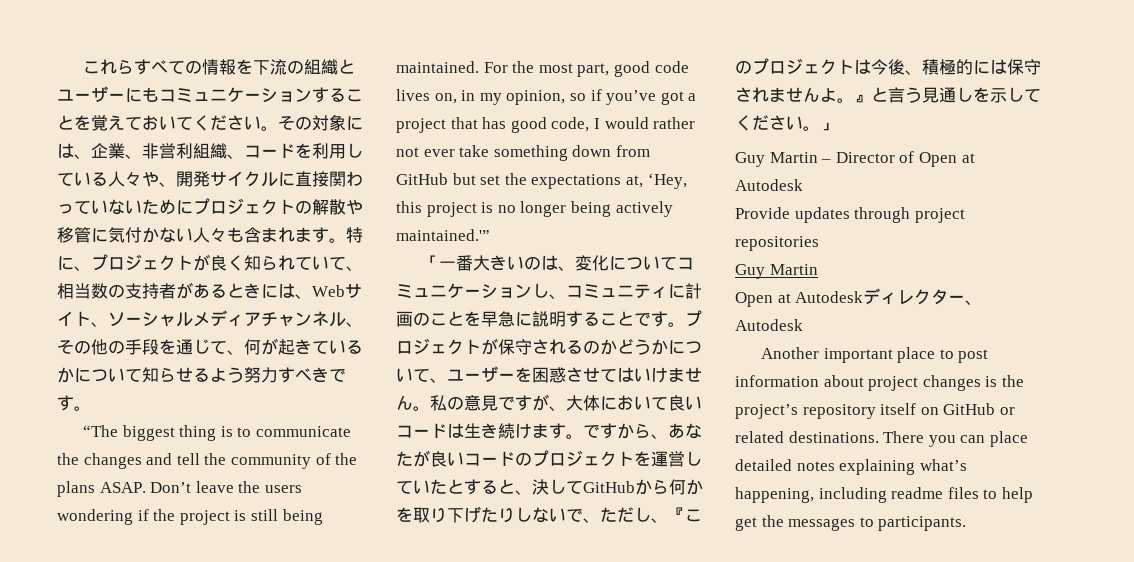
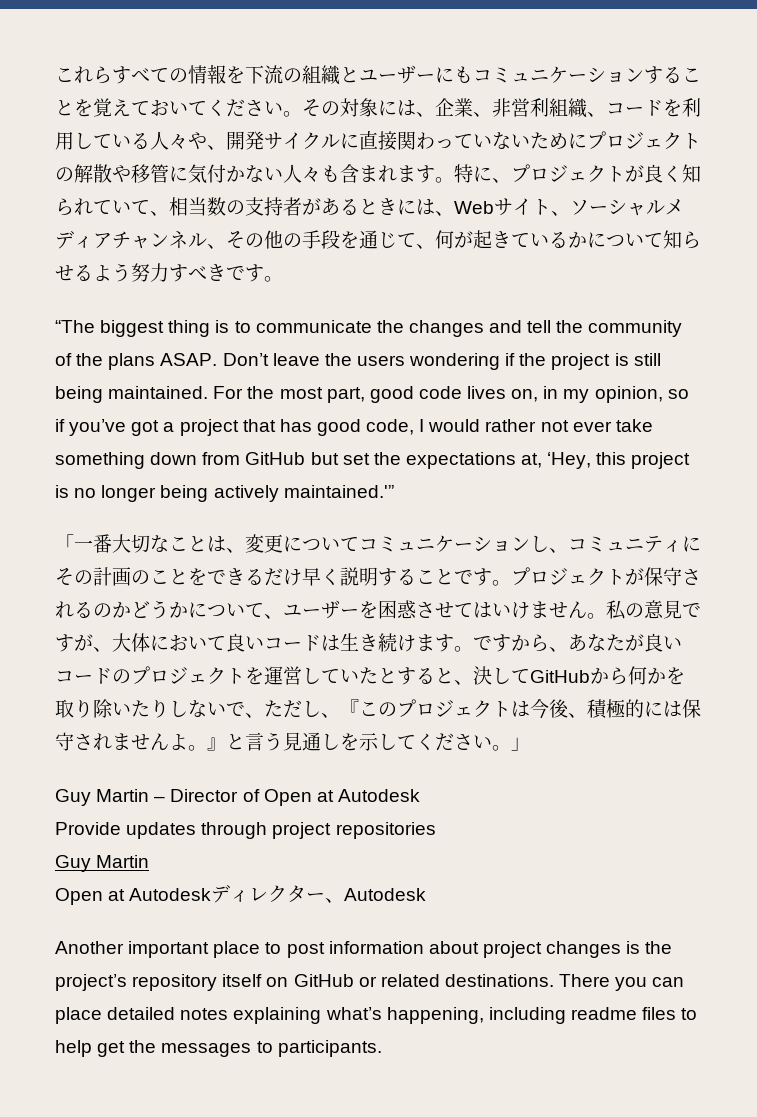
[490,255,610,271] きいのは、変化 -> [131,534,283,553] 切なことは、変更
(685, 291) none -> [55,568,93,586] その
[481,311,532,327] 早急に -> [207,568,340,586] できるだけ早く
[447,506,481,523] 下げ -> [93,699,131,718] 除い

